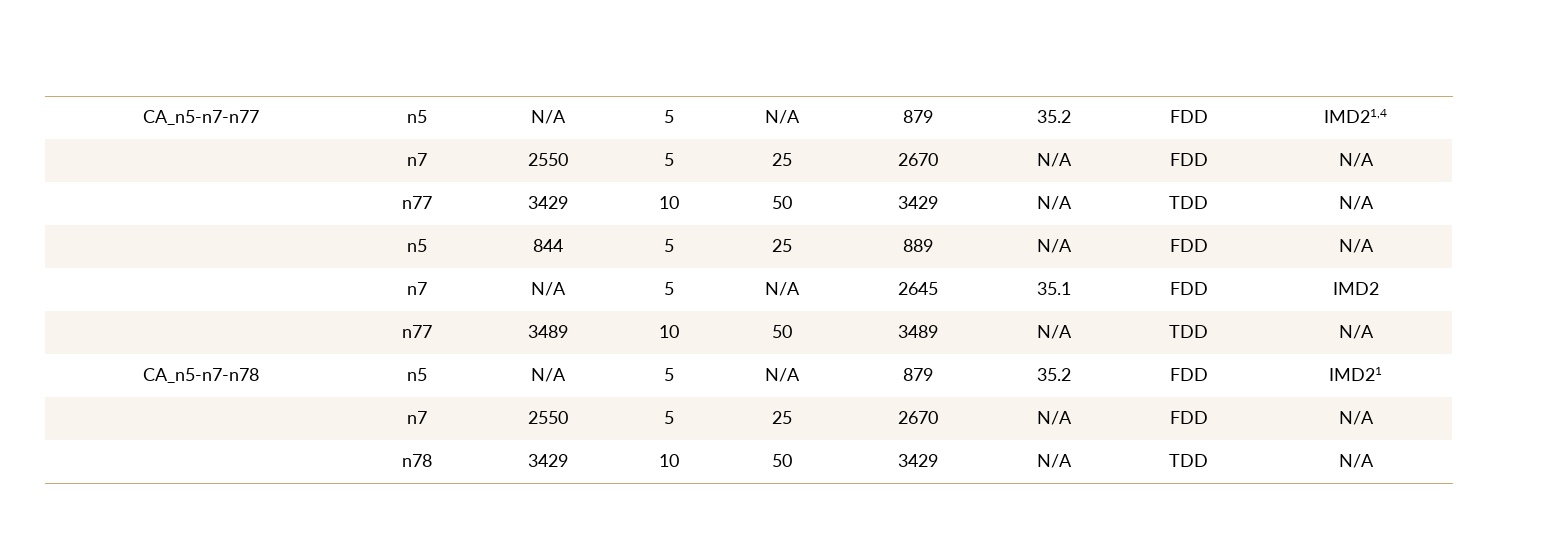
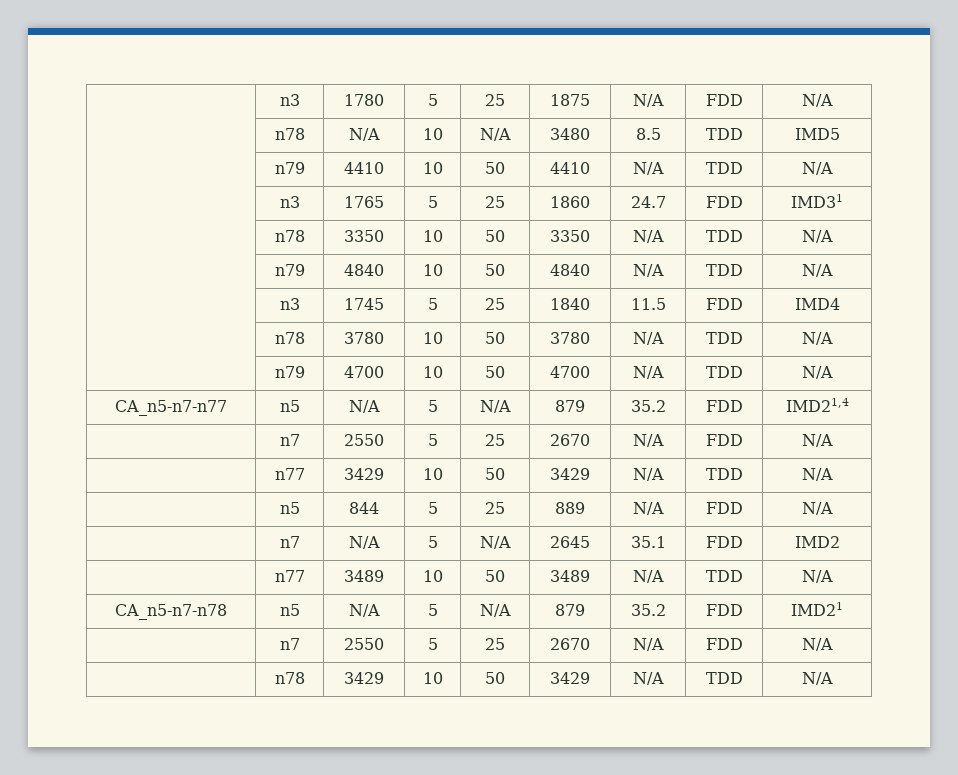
(143, 117) none -> [279,94,300,106] [344,94,384,106] [427,94,438,106] [485,94,505,106] [550,94,590,106] [632,94,664,107] [705,94,743,106] [801,94,833,107] [274,128,305,140] [348,128,380,141] [422,128,443,140] [479,128,511,141] [550,128,590,140] [635,128,661,140] [705,128,743,140] [794,128,840,140] [274,162,305,174] [344,162,384,174] [422,162,443,174] [485,162,505,174] [550,162,590,174] [632,162,664,175] [705,162,743,174] [801,162,833,175] [279,196,300,208] [344,196,384,208] [427,196,438,208] [485,196,505,208] [550,196,590,208] [630,196,666,208] [705,196,743,208] [791,194,843,208] [274,230,305,242] [344,230,384,242] [422,230,443,242] [485,230,505,242] [550,230,590,242] [632,230,664,243] [705,230,743,242] [801,230,833,243] [274,264,305,276] [344,264,384,276] [422,264,443,276] [485,264,505,276] [550,264,590,276] [632,264,664,277] [705,264,743,276] [801,264,833,277] [279,298,300,310] [344,298,384,310] [427,298,438,310] [485,298,505,310] [550,298,590,310] [630,298,666,310] [705,298,743,310] [794,298,840,310] [274,332,305,344] [344,332,384,344] [422,332,443,344] [485,332,505,344] [550,332,590,344] [632,332,664,345] [705,332,743,344] [801,332,833,345] [274,366,305,378] [344,366,384,378] [422,366,443,378] [485,366,505,378] [550,366,590,378] [632,366,664,379] [705,366,743,378] [801,366,833,379] | n3 | 1780 | 5 | 25 | 1875 | N/A | FDD | N/A // | n78 | N/A | 10 | N/A | 3480 | 8.5 | TDD | IMD5 // | n79 | 4410 | 10 | 50 | 4410 | N/A | TDD | N/A // | n3 | 1765 | 5 | 25 | 1860 | 24.7 | FDD | IMD31 // | n78 | 3350 | 10 | 50 | 3350 | N/A | TDD | N/A // | n79 | 4840 | 10 | 50 | 4840 | N/A | TDD | N/A // | n3 | 1745 | 5 | 25 | 1840 | 11.5 | FDD | IMD4 // | n78 | 3780 | 10 | 50 | 3780 | N/A | TDD | N/A // | n79 | 4700 | 10 | 50 | 4700 | N/A | TDD | N/A //

